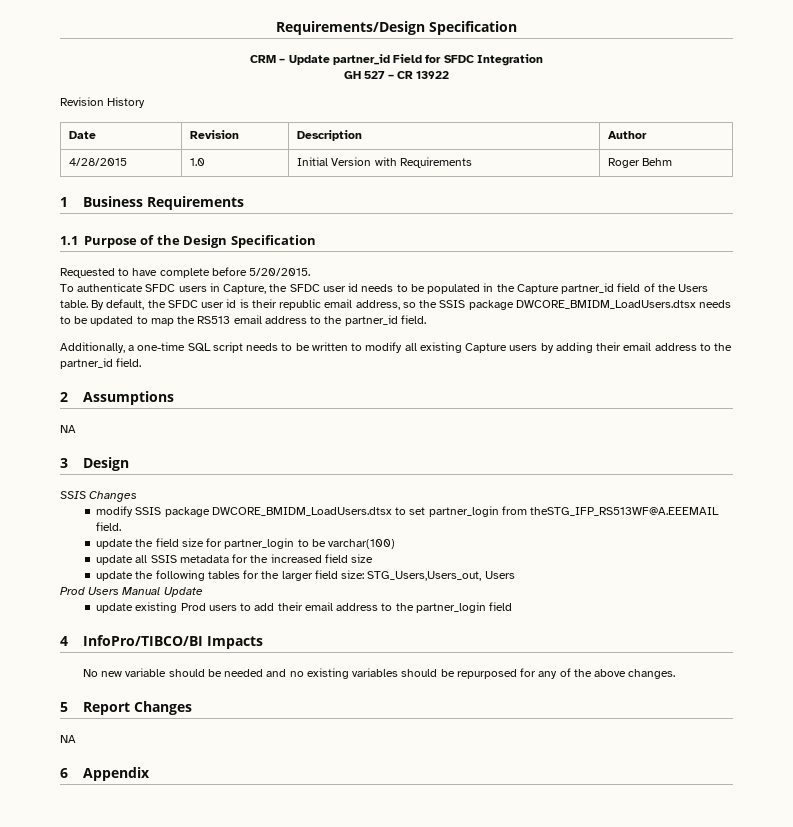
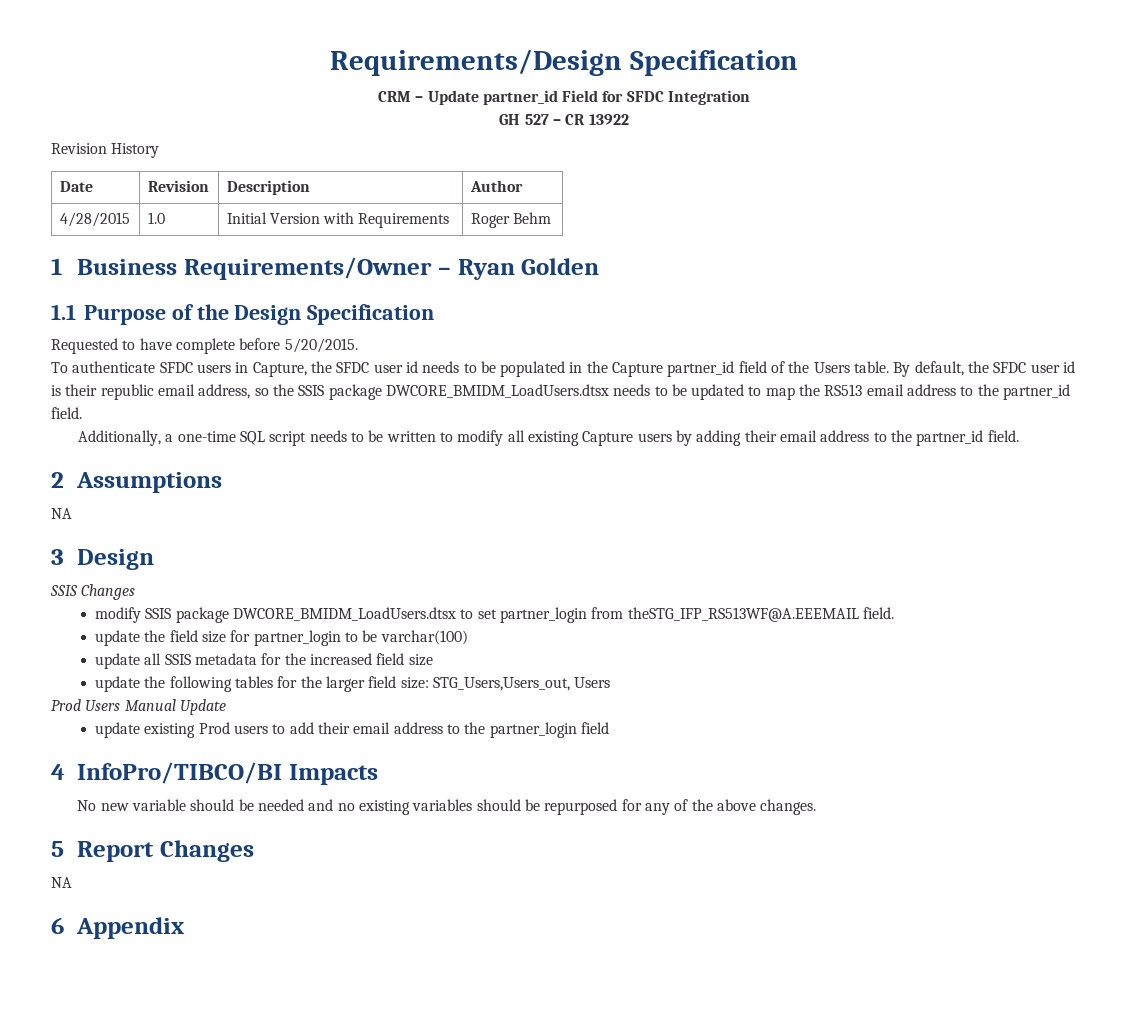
[146,196,244,210] Requirements -> [184,257,600,280] Requirements/Owner – Ryan Golden

